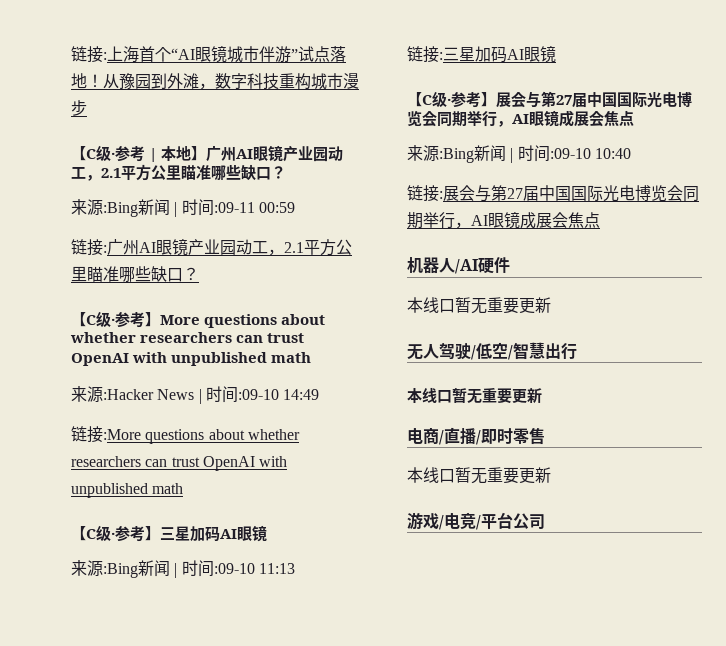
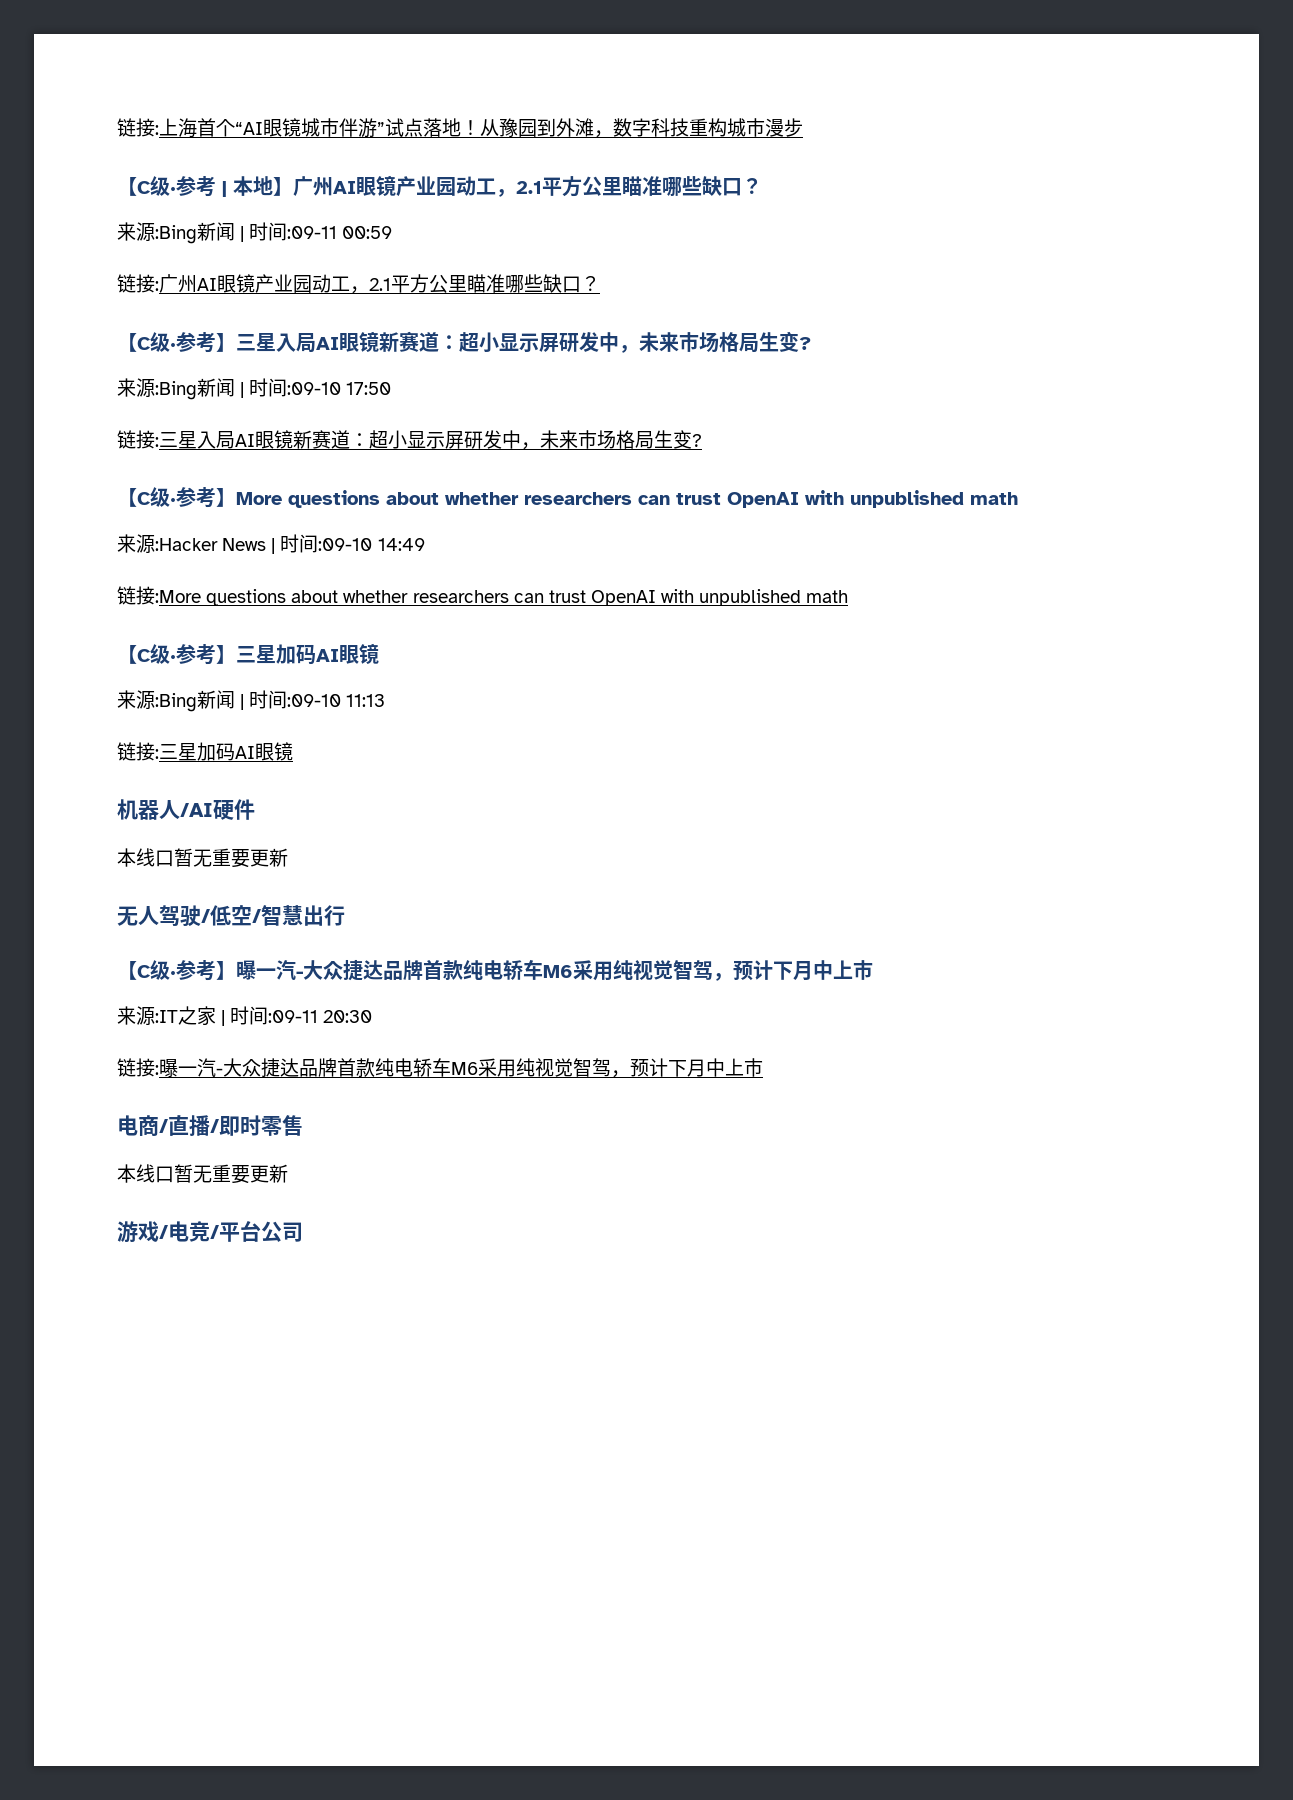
(199, 274) none -> [117,331,811,353] [117,378,392,400] [117,430,702,450] // 【C级·参考】三星入局AI眼镜新赛道：超小显示屏研发中，未来市场格局生变? // 来源:Bing新闻 | 时间:09-10 17:50 // 链接:三星入局AI眼镜新赛道：超小显示屏研发中，未来市场格局生变?
[407,91,692,108] [407,110,634,127] [407,145,631,163] [407,185,699,202] [407,211,600,229] // 【C级·参考】展会与第27届中国国际光电博览会同期举行，AI眼镜成展会焦点 // 来源:Bing新闻 | 时间:09-10 10:40 // 链接:展会与第27届中国国际光电博览会同期举行，AI眼镜成展会焦点 -> (293, 751) none
[407,387,542,404] 本线口暂无重要更新 -> [117,959,873,981] [117,1006,373,1026] [117,1058,763,1078] 【C级·参考】曝一汽-大众捷达品牌首款纯电轿车M6采用纯视觉智驾，预计下月中上市 // 来源:IT之家 | 时间:09-11 20:30 // 链接:曝一汽-大众捷达品牌首款纯电轿车M6采用纯视觉智驾，预计下月中上市

